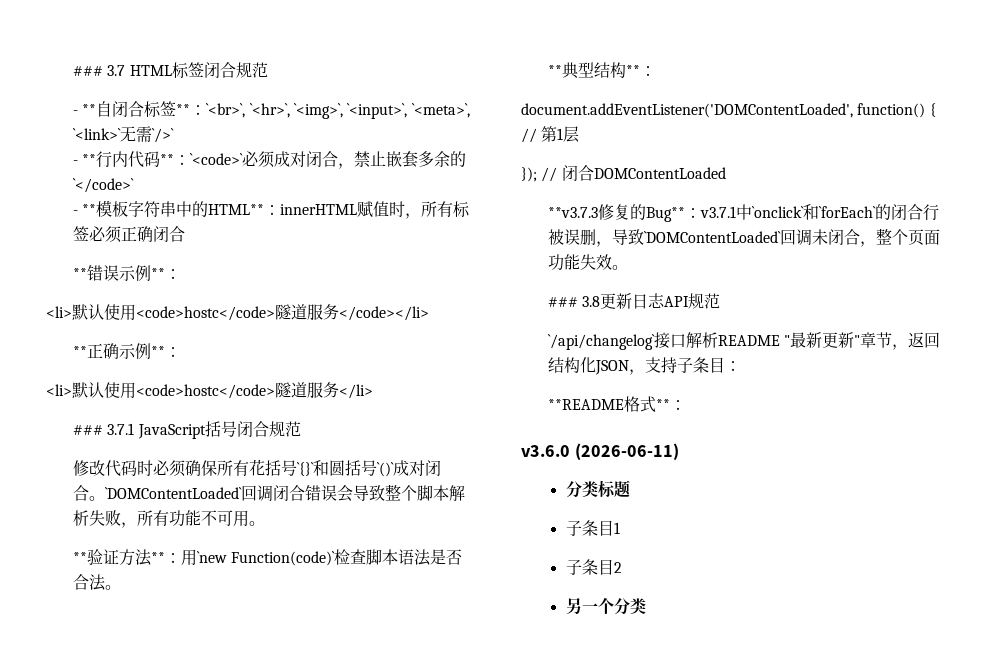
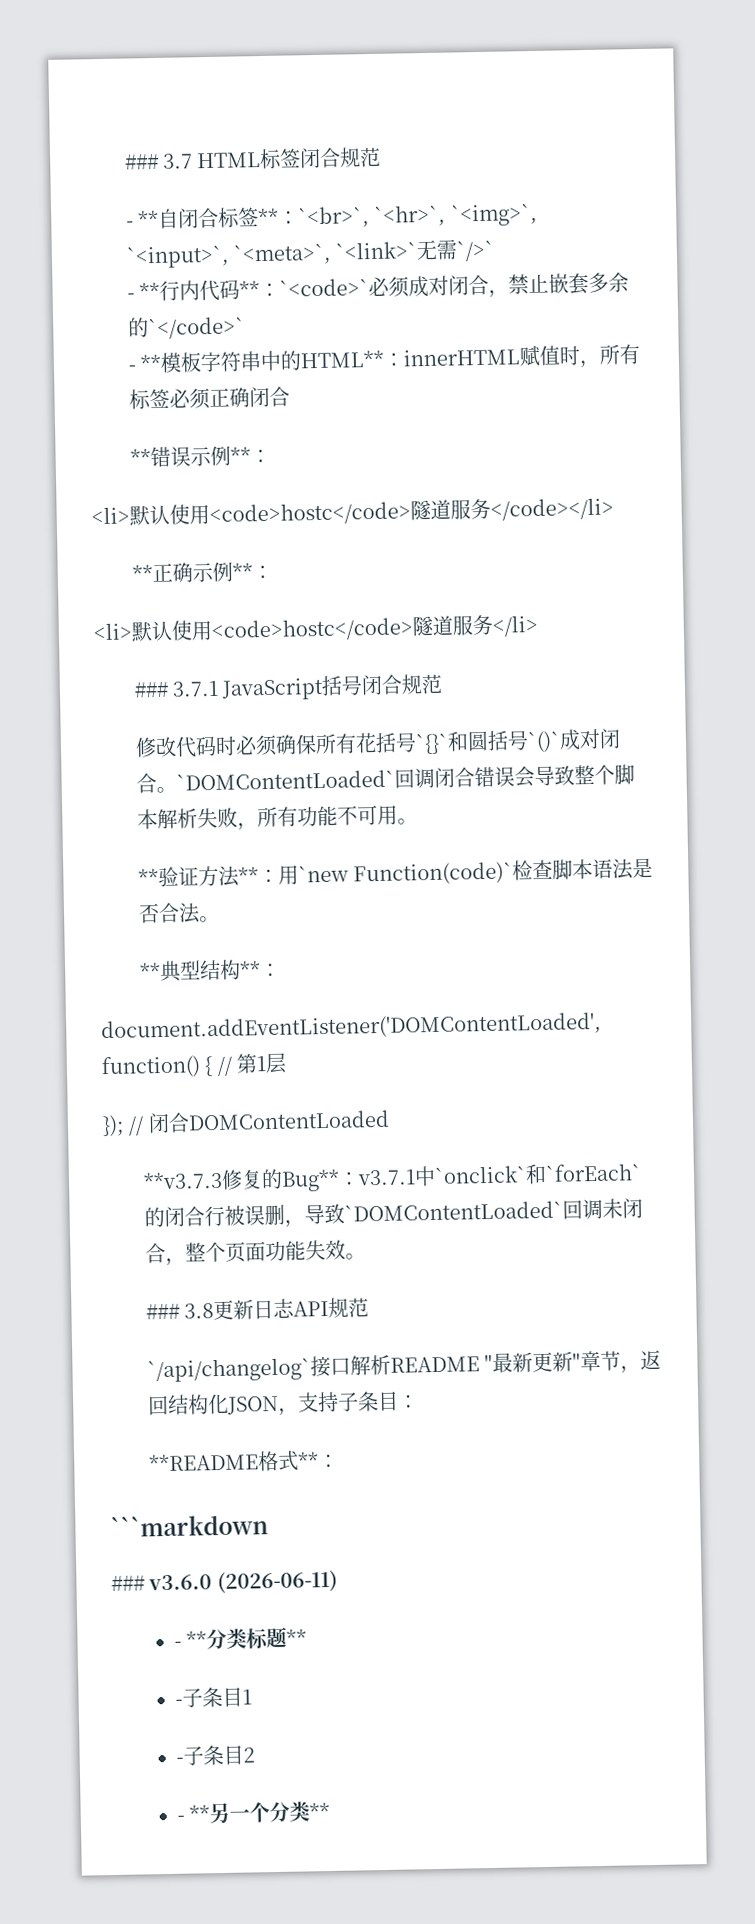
(687, 405) none -> [110,1514,269,1538] [111,1575,146,1592] ```markdown // ###
(679, 451) none -> [173,1630,207,1648] - **
(630, 488) // -> [285,1628,307,1646] [174,1699,183,1706] ** // -
(620, 528) none -> [175,1757,184,1764] -
(622, 567) none -> [176,1804,210,1822] - **
(646, 606) none -> [308,1802,330,1820] **

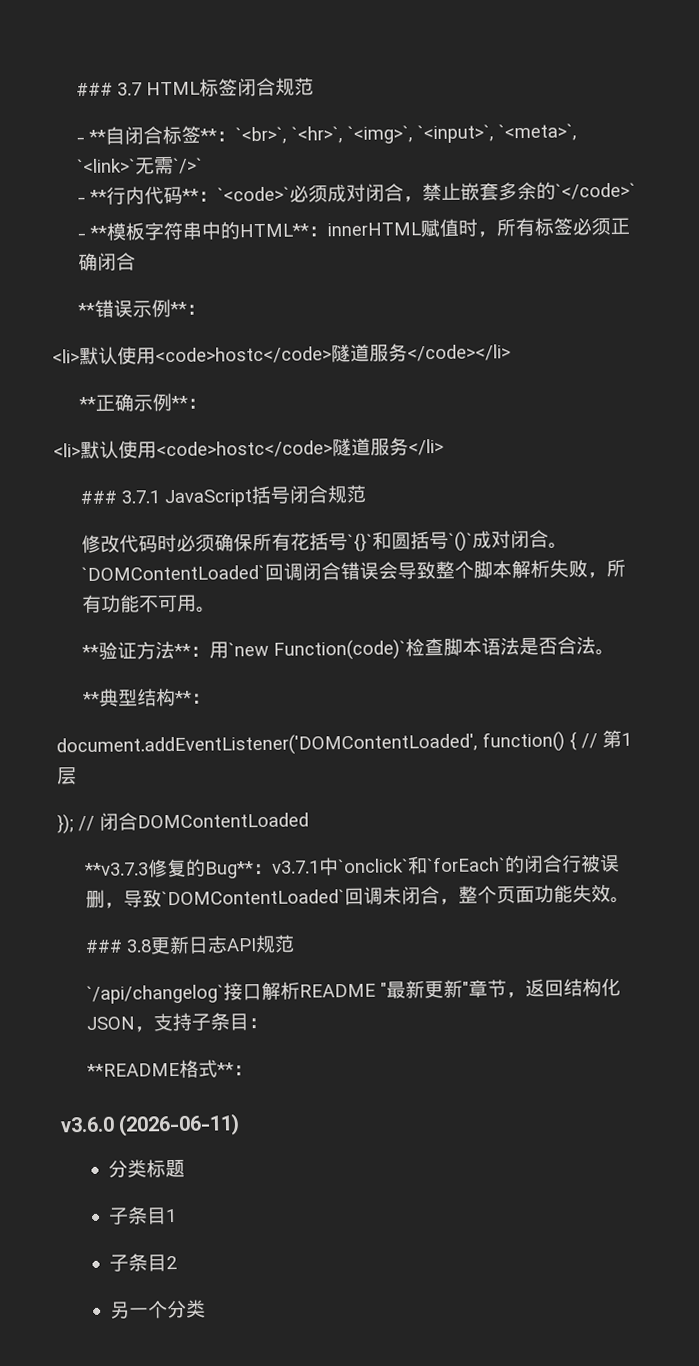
[110,1514,269,1538] [111,1575,146,1592] ```markdown // ### -> (253, 1070) none
[173,1630,207,1648] - ** -> (241, 1125) none
[285,1628,307,1646] [174,1699,183,1706] ** // - -> (186, 1168) //
[175,1757,184,1764] - -> (178, 1215) none
[176,1804,210,1822] - ** -> (178, 1262) none
[308,1802,330,1820] ** -> (207, 1308) none

